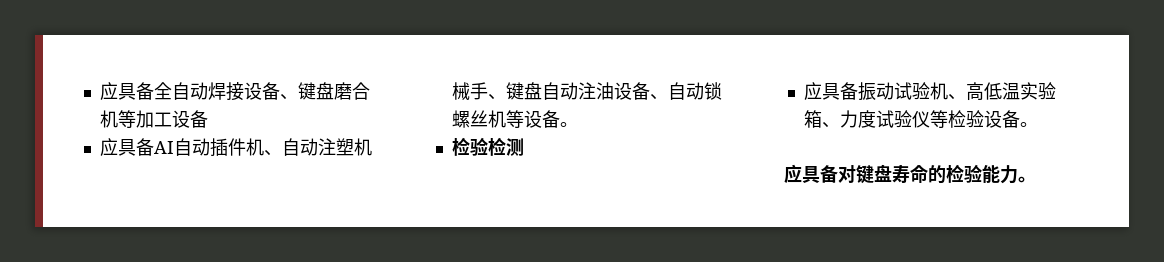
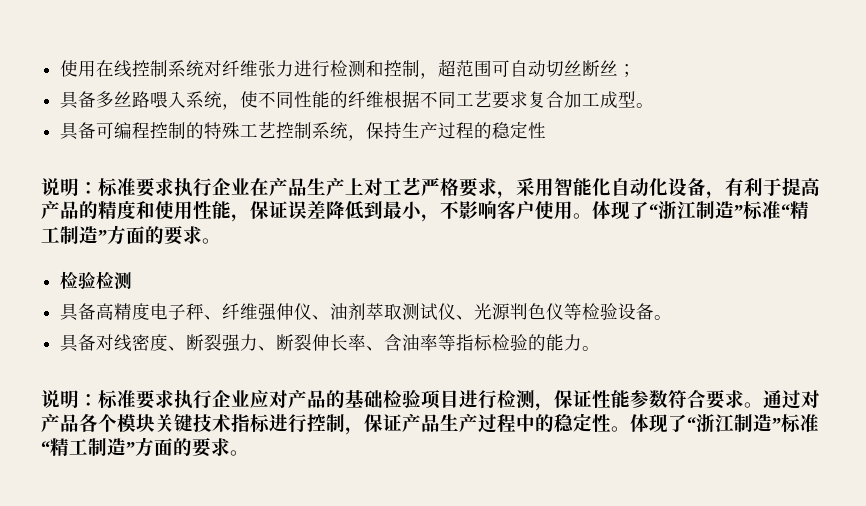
[99,82,370,101] [99,110,208,128] [99,138,372,157] [451,82,722,100] [451,110,578,128] [451,137,524,156] [803,82,1056,101] [803,110,1038,128] [784,164,1018,184] 应具备全自动焊接设备、键盘磨合机等加工设备 // 应具备AI自动插件机、自动注塑机械手、键盘自动注油设备、自动锁螺丝机等设备。 // 检验检测 // 应具备振动试验机、高低温实验箱、力度试验仪等检验设备。 // 应具备对键盘寿命的检验能力 -> [60,59,637,79] [60,90,655,110] [60,121,547,141] [41,177,820,199] [41,201,809,222] [41,225,221,245] [60,271,133,289] [60,303,673,321] [60,333,601,352] [41,389,820,411] [41,413,819,435] [41,437,230,457] 使用在线控制系统对纤维张力进行检测和控制，超范围可自动切丝断丝； // 具备多丝路喂入系统，使不同性能的纤维根据不同工艺要求复合加工成型。 // 具备可编程控制的特殊工艺控制系统，保持生产过程的稳定性 // 说明：标准要求执行企业在产品生产上对工艺严格要求，采用智能化自动化设备，有利于提高产品的精度和使用性能，保证误差降低到最小，不影响客户使用。体现了“浙江制造”标准“精工制造”方面的要求。 // 检验检测 // 具备高精度电子秤、纤维强伸仪、油剂萃取测试仪、光源判色仪等检验设备。 // 具备对线密度、断裂强力、断裂伸长率、含油率等指标检验的能力。 // 说明：标准要求执行企业应对产品的基础检验项目进行检测，保证性能参数符合要求。通过对产品各个模块关键技术指标进行控制，保证产品生产过程中的稳定性。体现了“浙江制造”标准“精工制造”方面的要求

